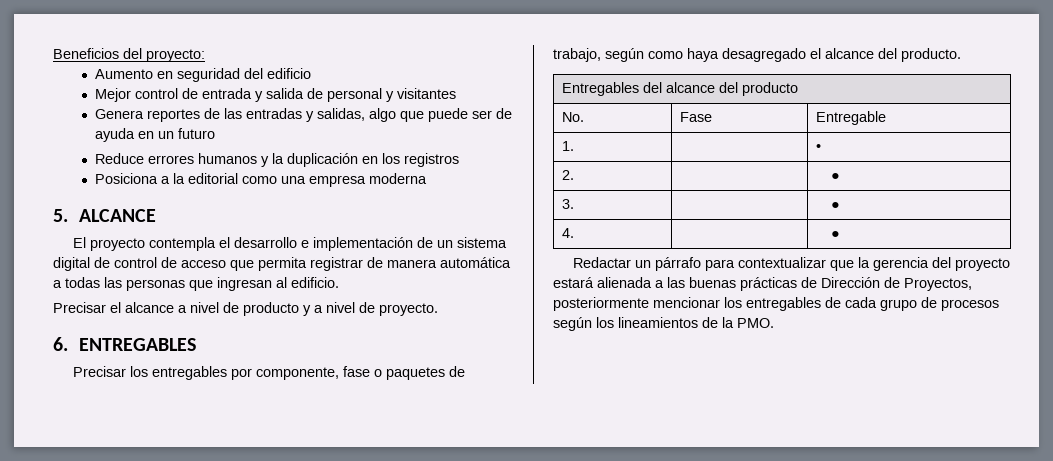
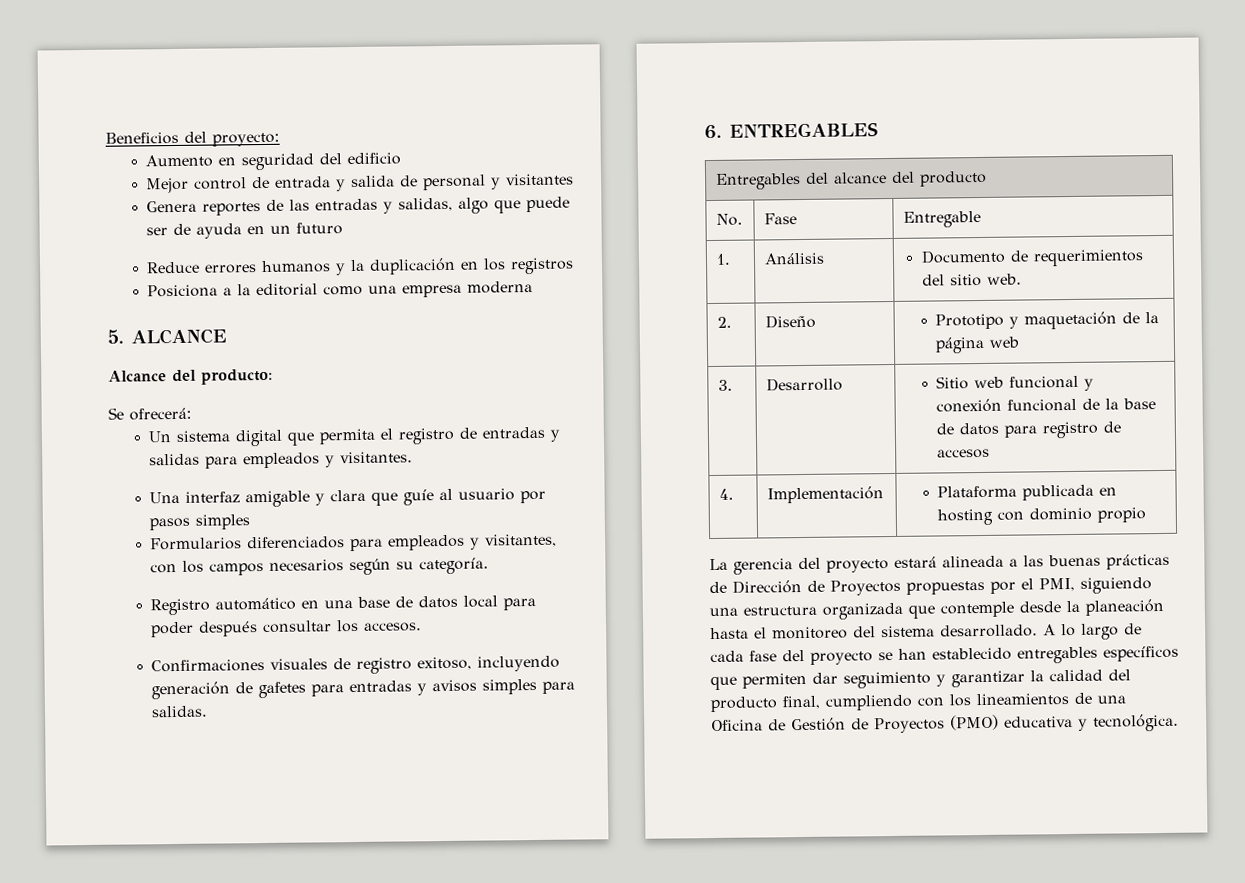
[73,237,508,251] [53,257,511,271] [53,277,339,291] [53,302,438,316] [53,337,196,351] [73,366,466,380] [553,48,961,62] El proyecto contempla el desarrollo e implementación de un sistema digital de control de acceso que permita registrar de manera automática a todas las personas que ingresan al edificio. // Precisar el alcance a nivel de producto y a nivel de proyecto. // 6. ENTREGABLES // Precisar los entregables por componente, fase o paquetes de trabajo, según como haya desagregado el alcance del producto. -> [108,368,273,385] [108,407,192,421] [148,426,561,447] [149,451,414,469] [149,488,547,508] [149,514,251,531] [150,533,558,552] [150,557,490,576] [150,595,537,616] [150,619,423,638] [151,655,561,674] [151,678,576,700] [151,705,209,718] [704,122,878,140] Alcance del producto: // Se ofrecerá: // Un sistema digital que permita el registro de entradas y salidas para empleados y visitantes. // Una interfaz amigable y clara que guíe al usuario por pasos simples // Formularios diferenciados para empleados y visitantes, con los campos necesarios según su categoría. // Registro automático en una base de datos local para poder después consultar los accesos. // Confirmaciones visuales de registro exitoso, incluyendo generación de gafetes para entradas y avisos simples para salidas. // 6. ENTREGABLES
[815,144,821,151] [561,170,574,180] [831,173,841,180] [561,199,574,209] [831,202,841,209] [561,228,574,238] [831,231,841,238] [573,257,871,271] | • // 2. | | ● // 3. | | ● // 4. | | ● // Redactar un párrafo para contextualizar que la -> [763,252,825,265] [920,249,1144,267] [921,273,1022,287] [716,316,732,328] [764,314,816,329] [935,311,1160,330] [935,336,1020,354] [717,379,733,391] [765,377,843,392] [936,375,1095,391] [936,398,1157,413] [936,421,1122,439] [937,448,991,459] [718,488,734,500] [766,486,884,504] [937,484,1118,501] [937,507,1147,526] [709,558,728,571] Análisis | Documento de requerimientos del sitio web. // 2. | Diseño | Prototipo y maquetación de la página web // 3. | Desarrollo | Sitio web funcional y conexión funcional de la base de datos para registro de accesos // 4. | Implementación | Plataforma publicada en hosting con dominio propio // La
[597,277,652,288] alienada -> [942,555,1004,568] alineada
[904,278,972,291] [553,297,999,311] [553,317,774,331] Proyectos, posteriormente mencionar los entregables de cada grupo de procesos según los lineamientos de la PMO. -> [830,577,1152,596] [709,598,1164,620] [710,623,1142,640] [710,645,1179,665] [710,669,1131,691] [710,692,1126,713] [711,713,1179,734] Proyectos propuestas por el PMI, siguiendo una estructura organizada que contemple desde la planeación hasta el monitoreo del sistema desarrollado. A lo largo de cada fase del proyecto se han establecido entregables específicos que permiten dar seguimiento y garantizar la calidad del producto final, cumpliendo con los lineamientos de una Oficina de Gestión de Proyectos (PMO) educativa y tecnológica.

